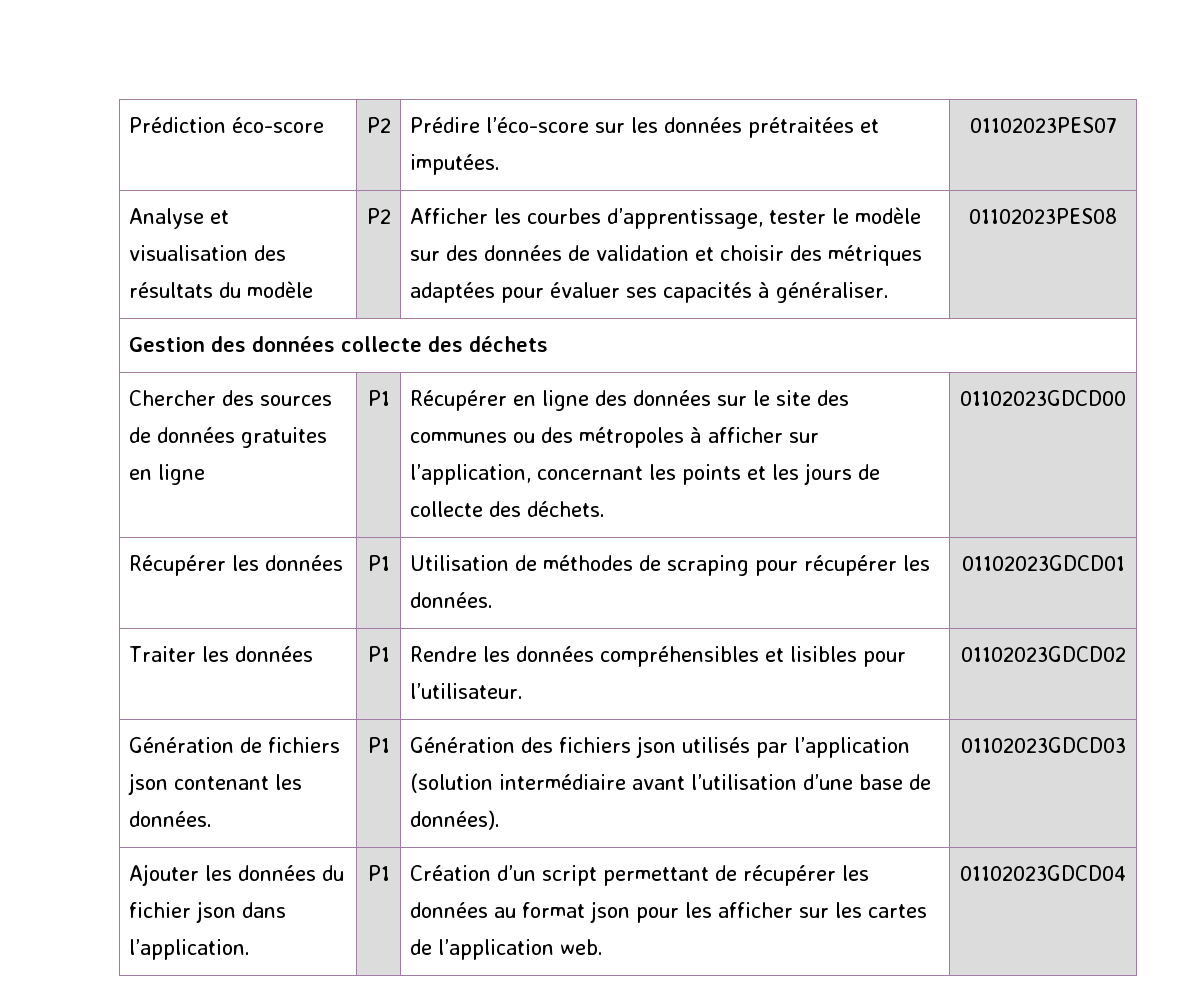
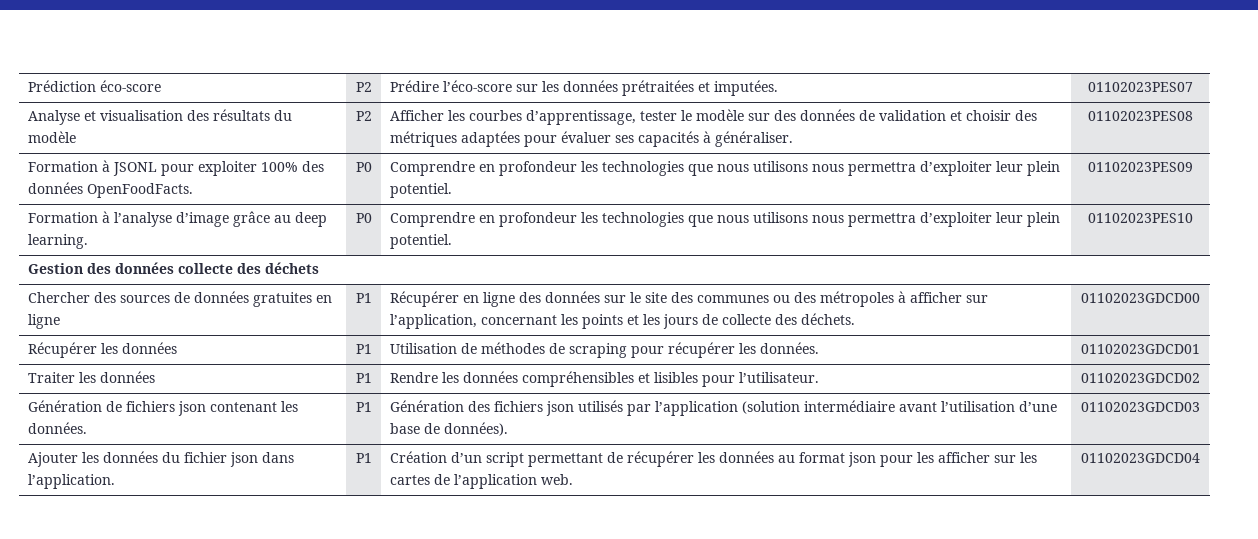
(1117, 216) none -> [27,160,324,176] [27,182,193,198] [356,162,372,172] [389,161,1060,176] [389,183,452,198] [1088,162,1193,172] [27,211,327,227] [27,234,88,249] [356,213,372,223] [389,212,1060,227] [389,234,452,249] [1088,213,1193,223] // Formation à JSONL pour exploiter 100% des données OpenFoodFacts. | P0 | Comprendre en profondeur les technologies que nous utilisons nous permettra d’exploiter leur plein potentiel. | 01102023PES09 // Formation à l’analyse d’image grâce au deep learning. | P0 | Comprendre en profondeur les technologies que nous utilisons nous permettra d’exploiter leur plein potentiel. | 01102023PES10

